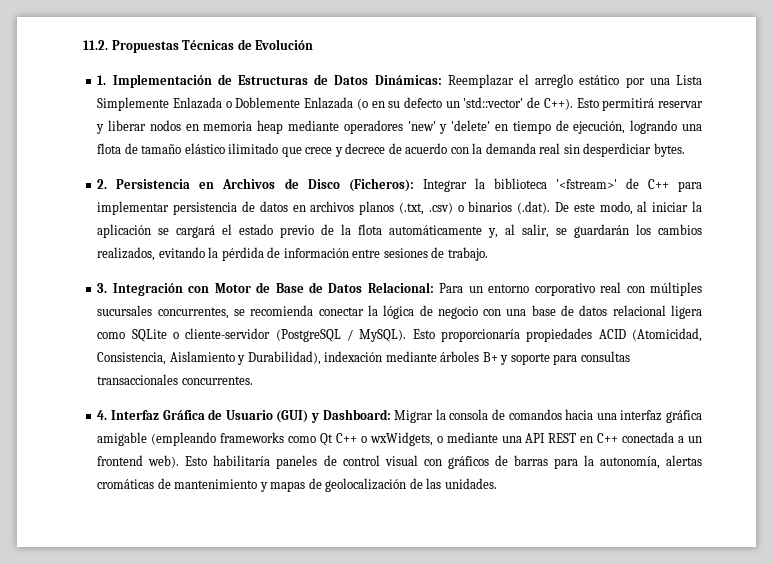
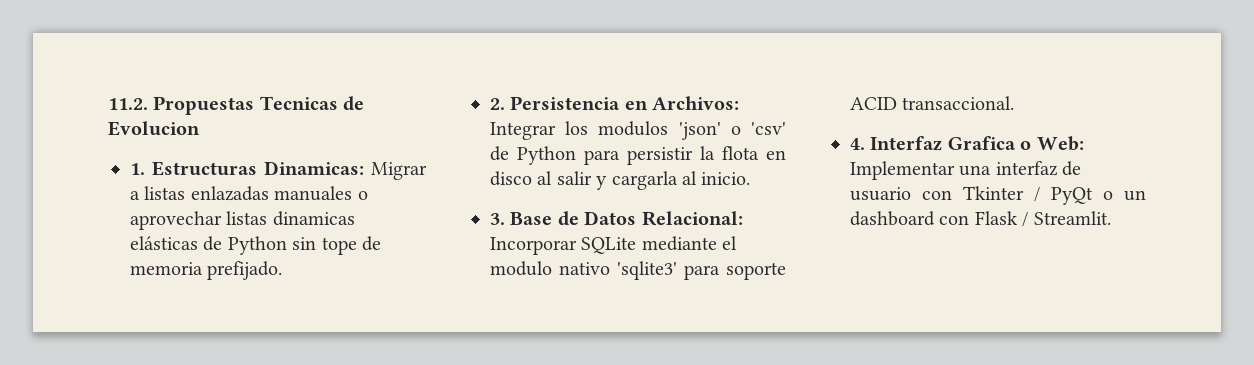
[182,39,314,50] [97,74,703,88] [97,97,704,111] [96,120,702,134] [97,143,685,157] [97,178,703,192] [97,201,702,215] [97,224,702,238] [97,247,488,261] [97,282,702,296] [97,305,703,319] [97,328,702,342] [97,351,630,365] [97,374,253,385] [97,409,703,423] [97,432,702,446] [97,455,703,469] [97,478,497,492] Técnicas de Evolución // 1. Implementación de Estructuras de Datos Dinámicas: Reemplazar el arreglo estático por una Lista Simplemente Enlazada o Doblemente Enlazada (o en su defecto un 'std::vector' de C++). Esto permitirá reservar y liberar nodos en memoria heap mediante operadores 'new' y 'delete' en tiempo de ejecución, logrando una flota de tamaño elástico ilimitado que crece y decrece de acuerdo con la demanda real sin desperdiciar bytes. // 2. Persistencia en Archivos de Disco (Ficheros): Integrar la biblioteca '<fstream>' de C++ para implementar persistencia de datos en archivos planos (.txt, .csv) o binarios (.dat). De este modo, al iniciar la aplicación se cargará el estado previo de la flota automáticamente y, al salir, se guardarán los cambios realizados, evitando la pérdida de información entre sesiones de trabajo. // 3. Integración con Motor de Base de Datos Relacional: Para un entorno corporativo real con múltiples sucursales concurrentes, se recomienda conectar la lógica de negocio con una base de datos relacional ligera como SQLite o cliente-servidor (PostgreSQL / MySQL). Esto proporcionaría propiedades ACID (Atomicidad, Consistencia, Aislamiento y Durabilidad), indexación mediante árboles B+ y soporte para consultas transaccionales concurrentes. // 4. Interfaz Gráfica de Usuario (GUI) y Dashboard: Migrar la consola de comandos hacia una interfaz gráfica amigable (empleando frameworks como Qt C++ o wxWidgets, o mediante una API REST en C++ conectada a un frontend web). Esto habilitaría paneles de control visual con gráficos de barras para la autonomía, alertas cromáticas de mantenimiento y mapas de geolocalización de las unidades. -> [259,96,365,111] [108,121,200,136] [130,161,427,180] [130,186,368,201] [130,211,355,230] [130,236,381,255] [130,261,283,280] [490,96,740,110] [490,121,786,140] [490,146,786,165] [490,171,751,190] [490,211,743,226] [490,236,738,255] [490,261,786,280] [850,96,1015,110] [850,136,1084,151] [850,161,1082,180] [850,186,1146,205] [850,211,1111,227] Tecnicas de Evolucion // 1. Estructuras Dinamicas: Migrar a listas enlazadas manuales o aprovechar listas dinamicas elásticas de Python sin tope de memoria prefijado. // 2. Persistencia en Archivos: Integrar los modulos 'json' o 'csv' de Python para persistir la flota en disco al salir y cargarla al inicio. // 3. Base de Datos Relacional: Incorporar SQLite mediante el modulo nativo 'sqlite3' para soporte ACID transaccional. // 4. Interfaz Grafica o Web: Implementar una interfaz de usuario con Tkinter / PyQt o un dashboard con Flask / Streamlit.

